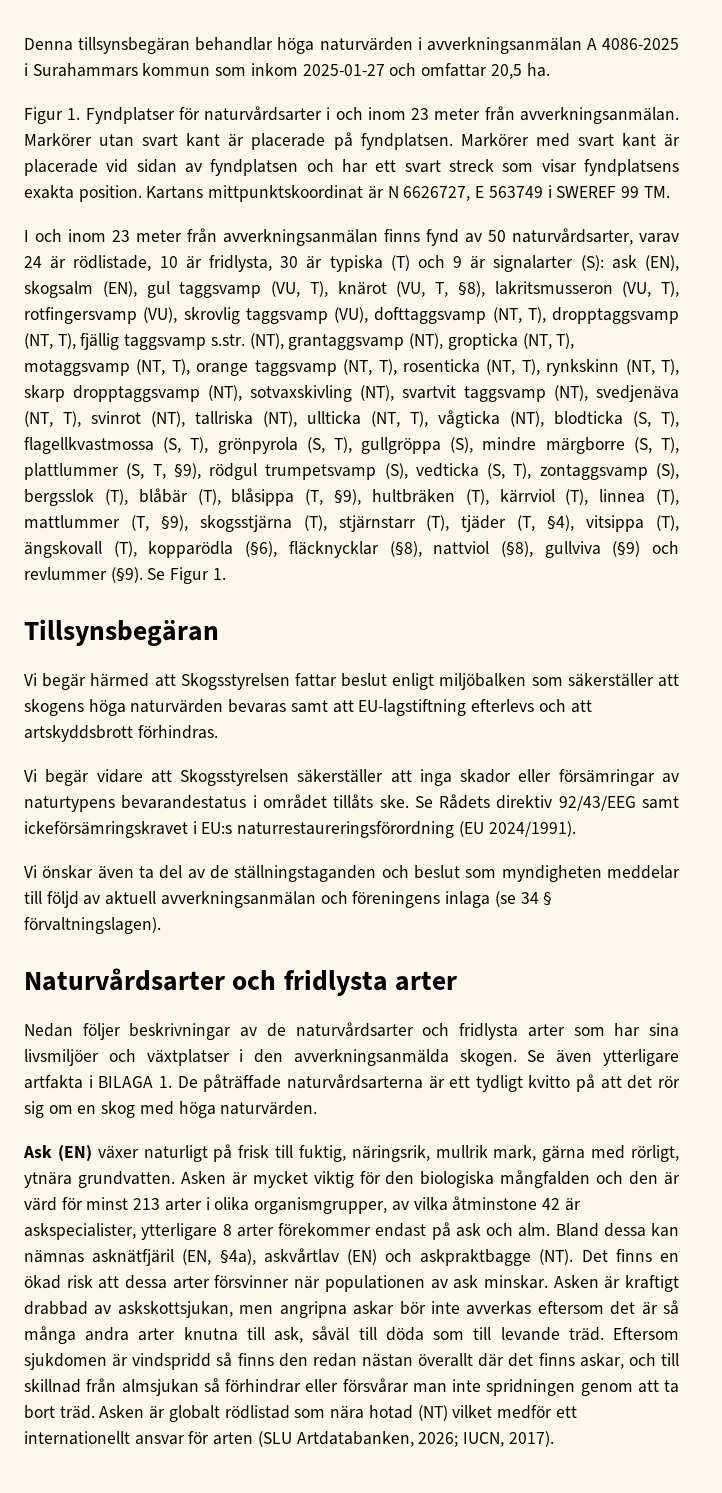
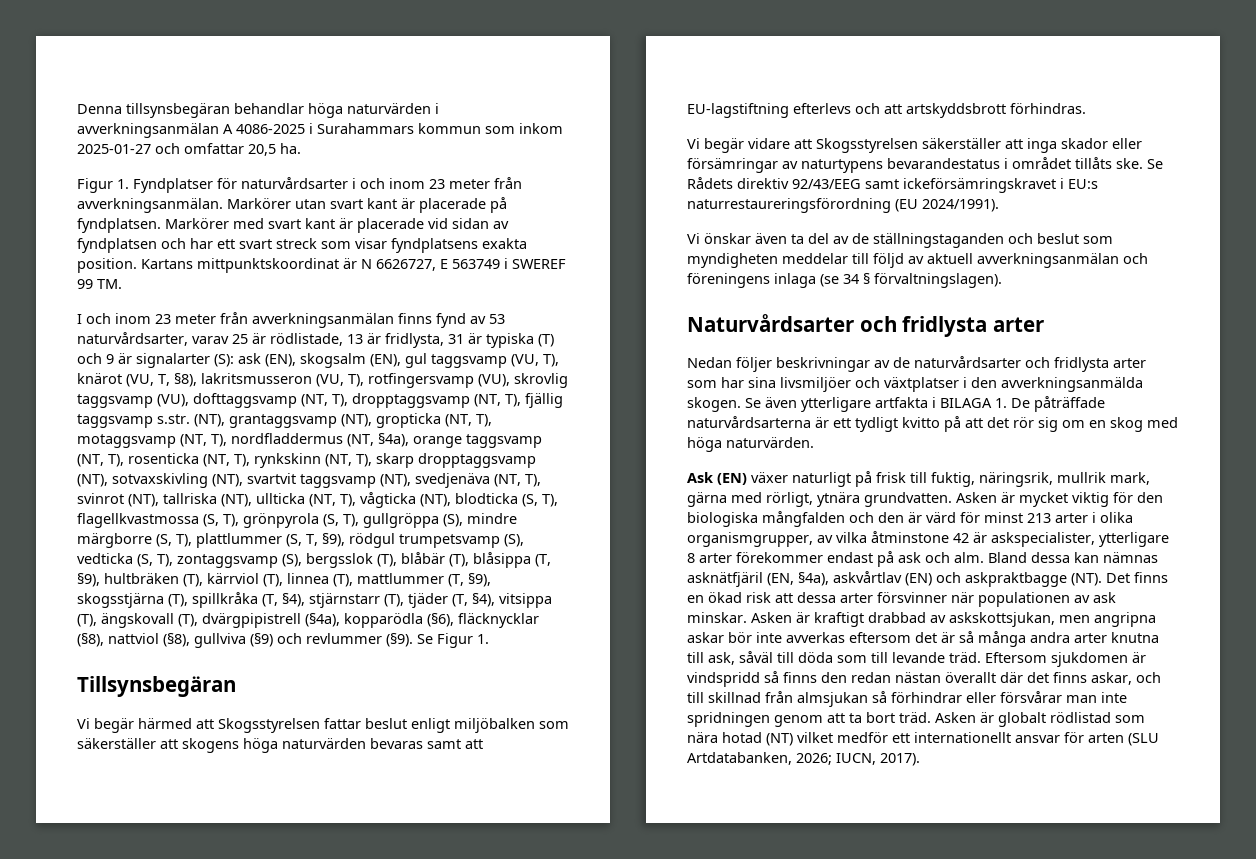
[488,230,506,242] 50 -> [489,314,505,324] 53
[24,256,42,268] 24 -> [232,334,248,344] 25
[159,256,178,268] 10 -> [347,334,363,344] 13
[280,256,299,268] 30 -> [448,334,464,344] 31
(190, 367) none -> [231,433,409,447] nordfladdermus (NT, §4a),
(327, 523) none -> [192,592,305,608] spillkråka (T, §4),
(137, 549) none -> [202,613,340,628] dvärgpipistrell (§4a),

